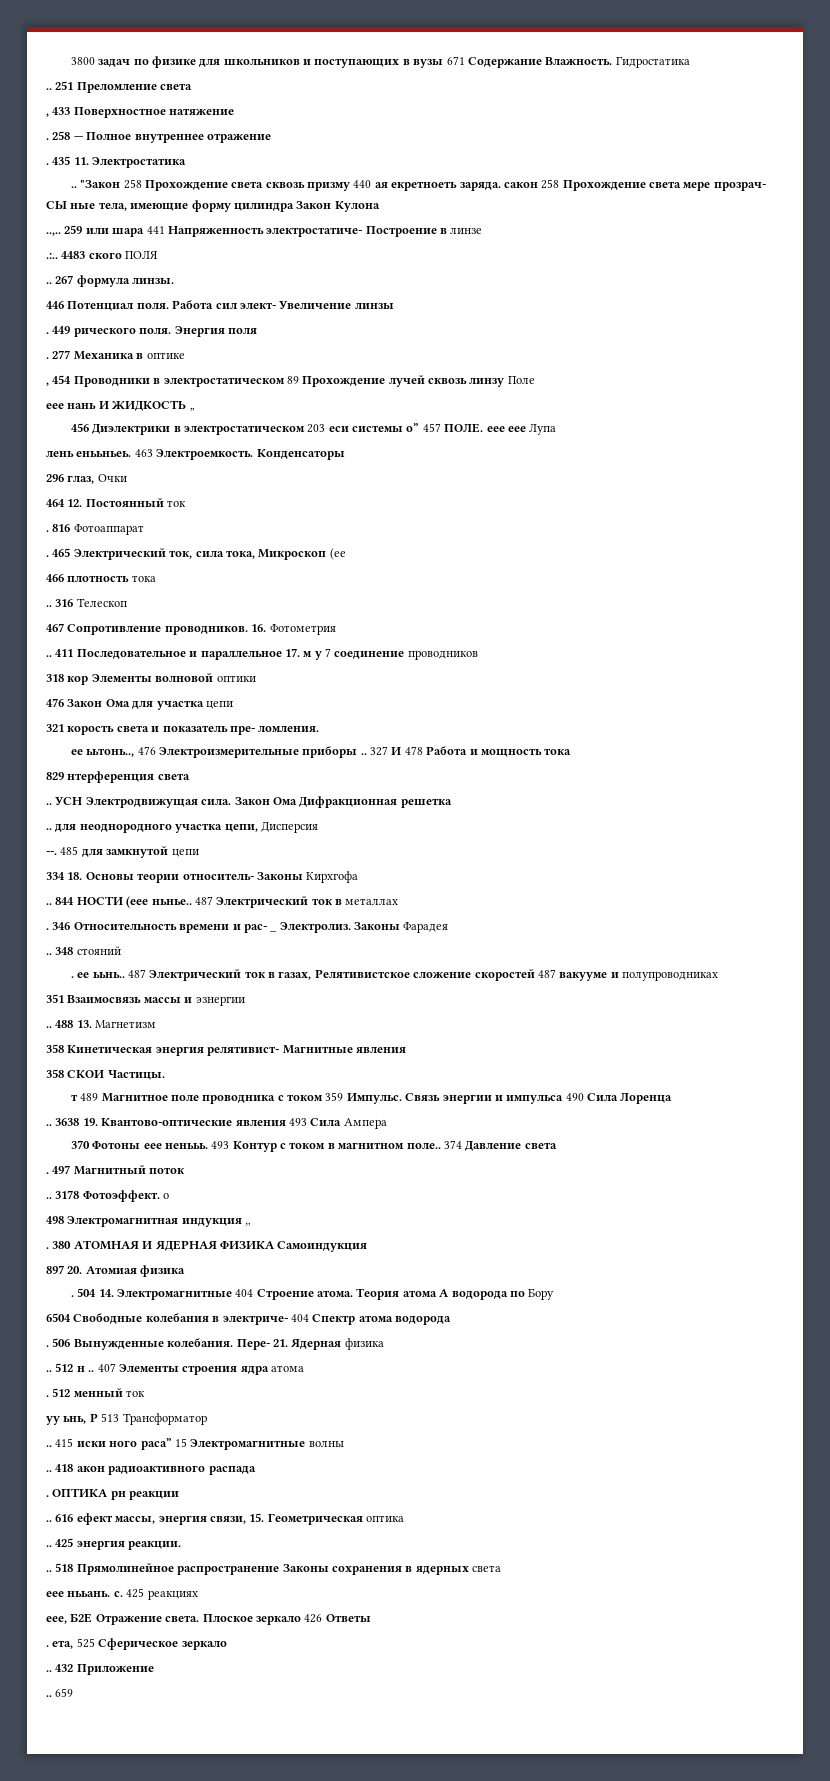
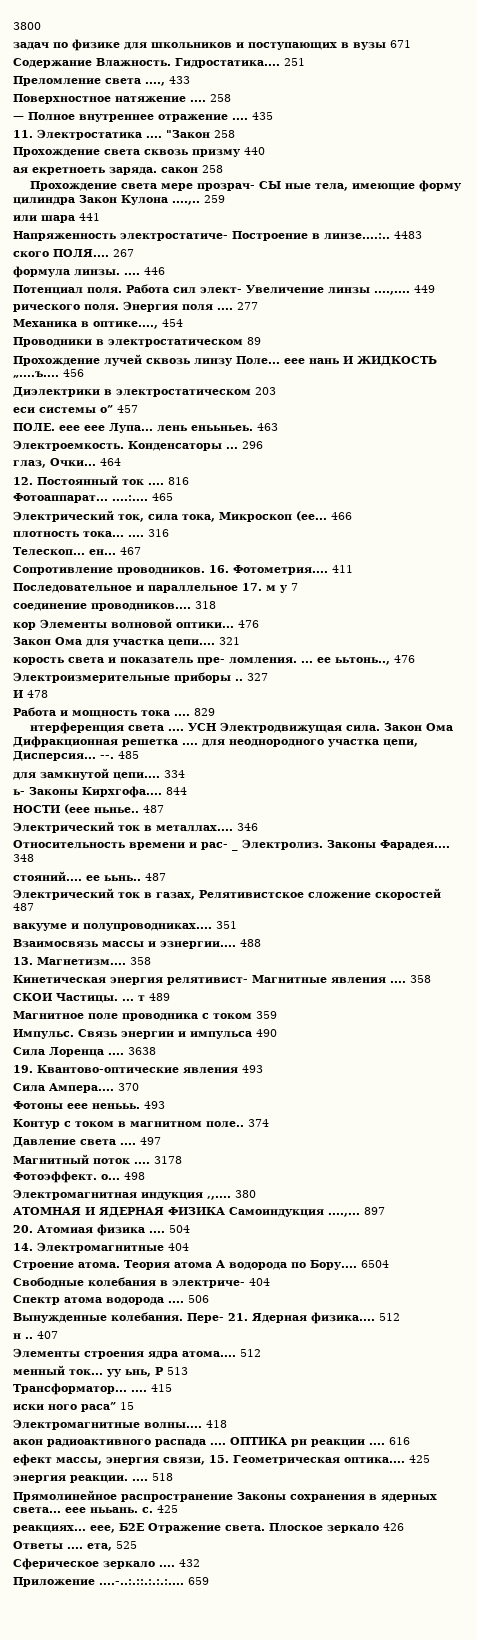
(95, 61) none -> (41, 26) //
(465, 60) none -> (411, 44) //
[615,57,690,68] [46,81,74,90] Гидростатика // .. 251 -> [175,58,305,68] Гидростатика.... 251 //
[46,107,71,117] // , 433 -> [145,76,190,86] ...., 433 //
[46,131,71,140] // . 258 -> [190,94,231,102] .... 258 //
[46,156,71,165] // . 435 -> [232,112,273,120] .... 435 //
[70,186,77,188] // .. -> [146,136,162,138] ....
(142, 184) none -> (235, 134) //
(372, 184) none -> (265, 151) //
(560, 184) none -> (223, 169) //
[46,225,83,236] // ..,.. 259 -> [172,195,225,205] ....,.. 259 //
(165, 230) none -> (100, 217) //
[450,228,483,234] [46,250,159,259] [46,275,74,284] линзе // .:.. 4483 ского ПОЛЯ // .. 267 -> [324,231,422,240] [13,249,134,257] линзе....:.. 4483 // ского ПОЛЯ.... 267 //
[46,301,64,309] // 446 -> [124,267,165,275] .... 446 //
[46,326,71,334] // . 449 -> [374,285,435,295] ....,.... 449 //
[46,350,185,360] [46,375,72,386] // . 277 Механика в оптике // , 454 -> [217,302,258,310] [13,319,183,329] .... 277 // Механика в оптике...., 454 //
(299, 380) none -> (261, 341) //
[507,376,535,384] Поле // -> [236,356,280,365] Поле...
[189,407,195,411] [70,423,89,432] „ // 456 -> [13,369,84,378] „....ъ.... 456 //
(326, 428) none -> (276, 391) //
(441, 427) none -> (138, 409) //
[529,423,557,435] Лупа // -> [109,423,153,433] Лупа...
(153, 453) none -> (278, 427) //
[46,474,127,484] [46,498,187,507] [46,524,144,535] [46,548,71,557] // 296 глаз, Очки // 464 12. Постоянный ток // . 816 Фотоаппарат // . 465 -> [226,441,263,449] [13,458,121,468] [13,475,189,485] [13,493,173,503] ... 296 // глаз, Очки... 464 // 12. Постоянный ток .... 816 // Фотоаппарат... ....:.... 465 //
[329,548,346,560] [46,574,156,582] [46,598,127,607] [46,623,336,635] [46,649,74,657] (ее // 466 плотность тока // .. 316 Телескоп // 467 Сопротивление проводников. 16. Фотометрия // .. 411 -> [296,511,352,521] [13,529,169,538] [13,547,141,556] [13,565,353,575] (ее... 466 // плотность тока... .... 316 // Телескоп... ен... 467 // Сопротивление проводников. 16. Фотометрия.... 411 //
[334,650,478,660] [46,674,64,682] соединение проводников // 318 -> [13,601,216,611] // соединение проводников.... 318 //
[216,675,256,682] [46,698,64,707] оптики // 476 -> [176,620,259,628] оптики... 476 //
[205,701,233,709] [46,724,64,732] цепи // 321 -> [168,637,240,647] цепи.... 321 //
(320, 729) // -> [301,661,313,663] ...
(156, 750) none -> (415, 659) //
(389, 751) none -> (268, 677) //
(423, 750) none -> (48, 694) //
[46,772,64,780] // 829 -> [174,708,215,716] .... 829 //
[46,803,52,805] // .. -> [168,729,185,731] ....
[46,828,52,830] // .. -> [182,743,198,745] ....
[260,821,318,833] Дисперсия // -> [13,751,96,761] Дисперсия...
(79, 850) none -> (139, 755) //
[171,849,199,857] [46,871,359,883] [46,897,75,905] цепи // 334 18. Основы теории относитель- Законы Кирхгофа // .. 844 -> [113,770,185,780] [13,786,187,798] цепи.... 334 // ь- Законы Кирхгофа.... 844 //
[216,896,399,908] [46,922,71,930] Электрический ток в металлах // . 346 -> [13,821,258,833] // Электрический ток в металлах.... 346 //
[403,922,449,933] [46,946,121,955] [70,976,74,978] Фарадея // .. 348 стояний // . -> [380,840,450,850] [13,854,34,862] [13,871,82,881] Фарадея.... 348 // стояний....
(146, 973) none -> (166, 877) //
(556, 973) none -> (34, 907) //
[622,971,719,981] [46,994,64,1003] полупроводниках // 351 -> [83,921,237,931] полупроводниках.... 351 //
[195,996,245,1006] [46,1020,157,1028] [46,1044,64,1053] эзнергии // .. 488 13. Магнетизм // 358 -> [160,939,261,949] [13,957,151,966] эзнергии.... 488 // 13. Магнетизм.... 358 //
[46,1069,64,1078] // 358 -> [390,975,431,983] .... 358 //
(165, 1075) // -> [122,999,134,1001] ...
(99, 1097) none -> (170, 997) //
(344, 1096) none -> (277, 1015) //
(584, 1097) none -> (277, 1033) //
[46,1118,80,1126] // .. 3638 -> [108,1047,156,1055] .... 3638 //
[310,1118,387,1129] [70,1140,90,1149] Сила Ампера // 370 -> [13,1083,139,1093] // Сила Ампера.... 370 //
(230, 1145) none -> (165, 1105) //
(462, 1144) none -> (269, 1123) //
[46,1165,71,1174] // . 497 -> [120,1137,161,1145] .... 497 //
[46,1190,170,1202] [46,1216,252,1227] [46,1241,72,1249] // .. 3178 Фотоэффект. о // 498 Электромагнитная индукция ‚, // . 380 -> [134,1156,182,1164] [13,1171,145,1183] [13,1189,256,1200] .... 3178 // Фотоэффект. о... 498 // Электромагнитная индукция ‚,.... 380 //
[46,1265,64,1274] // 897 -> [328,1207,385,1217] ....,... 897 //
[70,1288,97,1297] // . 504 -> [149,1225,190,1233] .... 504 //
(254, 1293) none -> (189, 1247) //
[528,1288,555,1300] [46,1313,71,1322] Бору // 6504 -> [310,1260,389,1270] Бору.... 6504 //
(309, 1318) none -> (270, 1282) //
[46,1338,71,1347] // . 506 -> [168,1295,209,1303] .... 506 //
[344,1338,384,1350] [46,1363,74,1372] физика // .. 512 -> [311,1312,400,1324] физика.... 512 //
(116, 1367) none -> (58, 1335) //
[271,1365,304,1372] [46,1388,146,1397] атома // . 512 менный ток // -> [182,1349,261,1357] [13,1365,103,1375] атома.... 512 // менный ток...
[122,1413,207,1425] [46,1445,52,1447] Трансформатор // .. -> [13,1383,147,1395] // Трансформатор... ....
(74, 1442) none -> (172, 1388) //
[190,1439,344,1450] [46,1464,74,1472] Электромагнитные волны // .. 418 -> [13,1419,227,1430] // Электромагнитные волны.... 418 //
[46,1495,49,1497] // . -> [210,1443,226,1445] ....
[46,1514,74,1522] // .. 616 -> [369,1437,410,1445] .... 616 //
[366,1515,404,1522] [46,1538,74,1547] оптика // .. 425 -> [344,1455,430,1463] оптика.... 425 //
[46,1563,74,1572] // .. 518 -> [132,1473,173,1481] .... 518 //
[472,1565,501,1572] света // -> [13,1507,61,1513] света...
[147,1590,198,1600] реакциях // -> [13,1525,86,1533] // реакциях...
(323, 1618) none -> (404, 1527) //
[46,1645,49,1647] // . -> [67,1547,83,1549] ....
(95, 1643) none -> (137, 1545) //
[46,1664,74,1672] // .. 432 -> [159,1559,200,1567] .... 432 //
[46,1695,52,1697] // .. -> [99,1579,184,1585] ....-..:.::.:.:.:....

